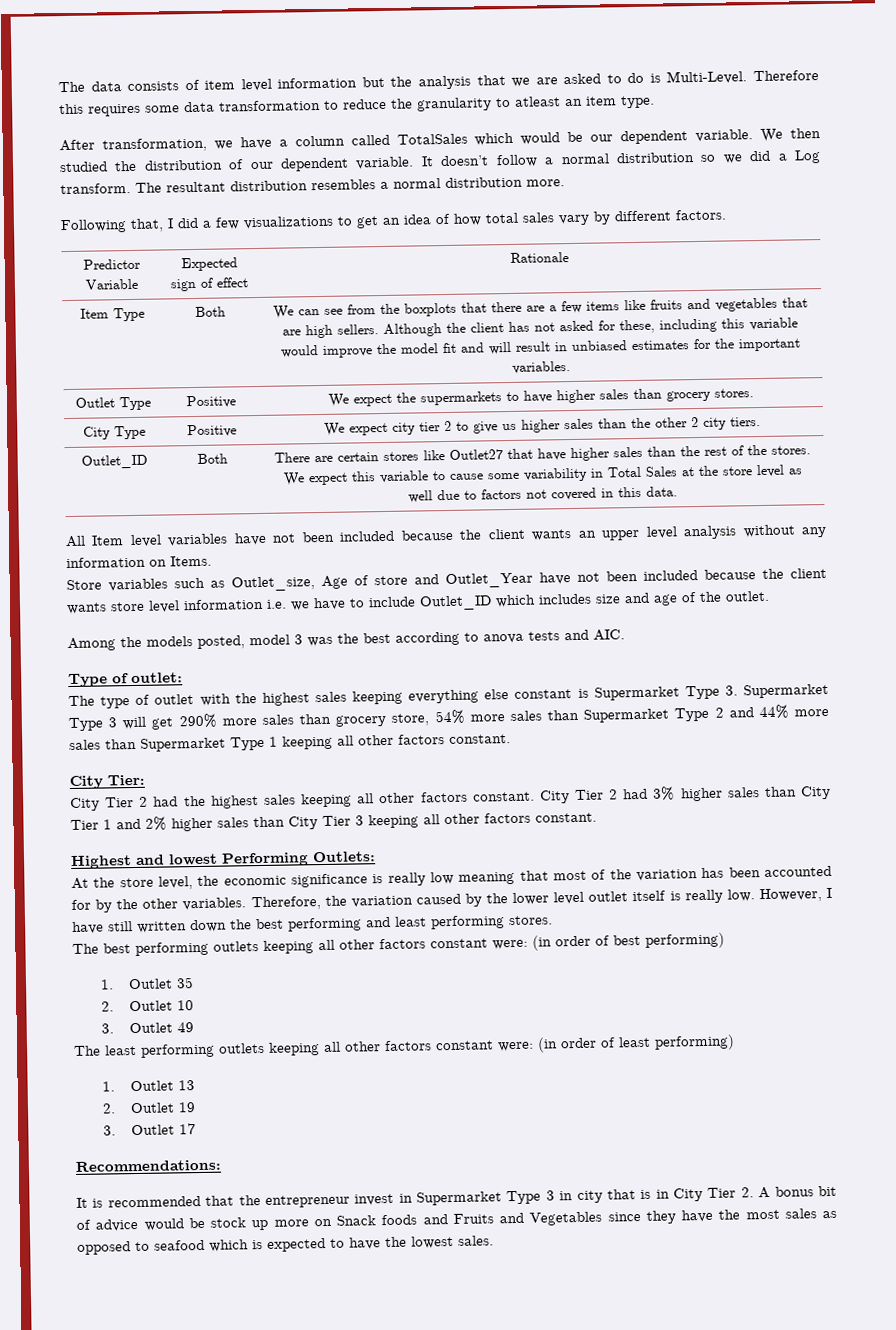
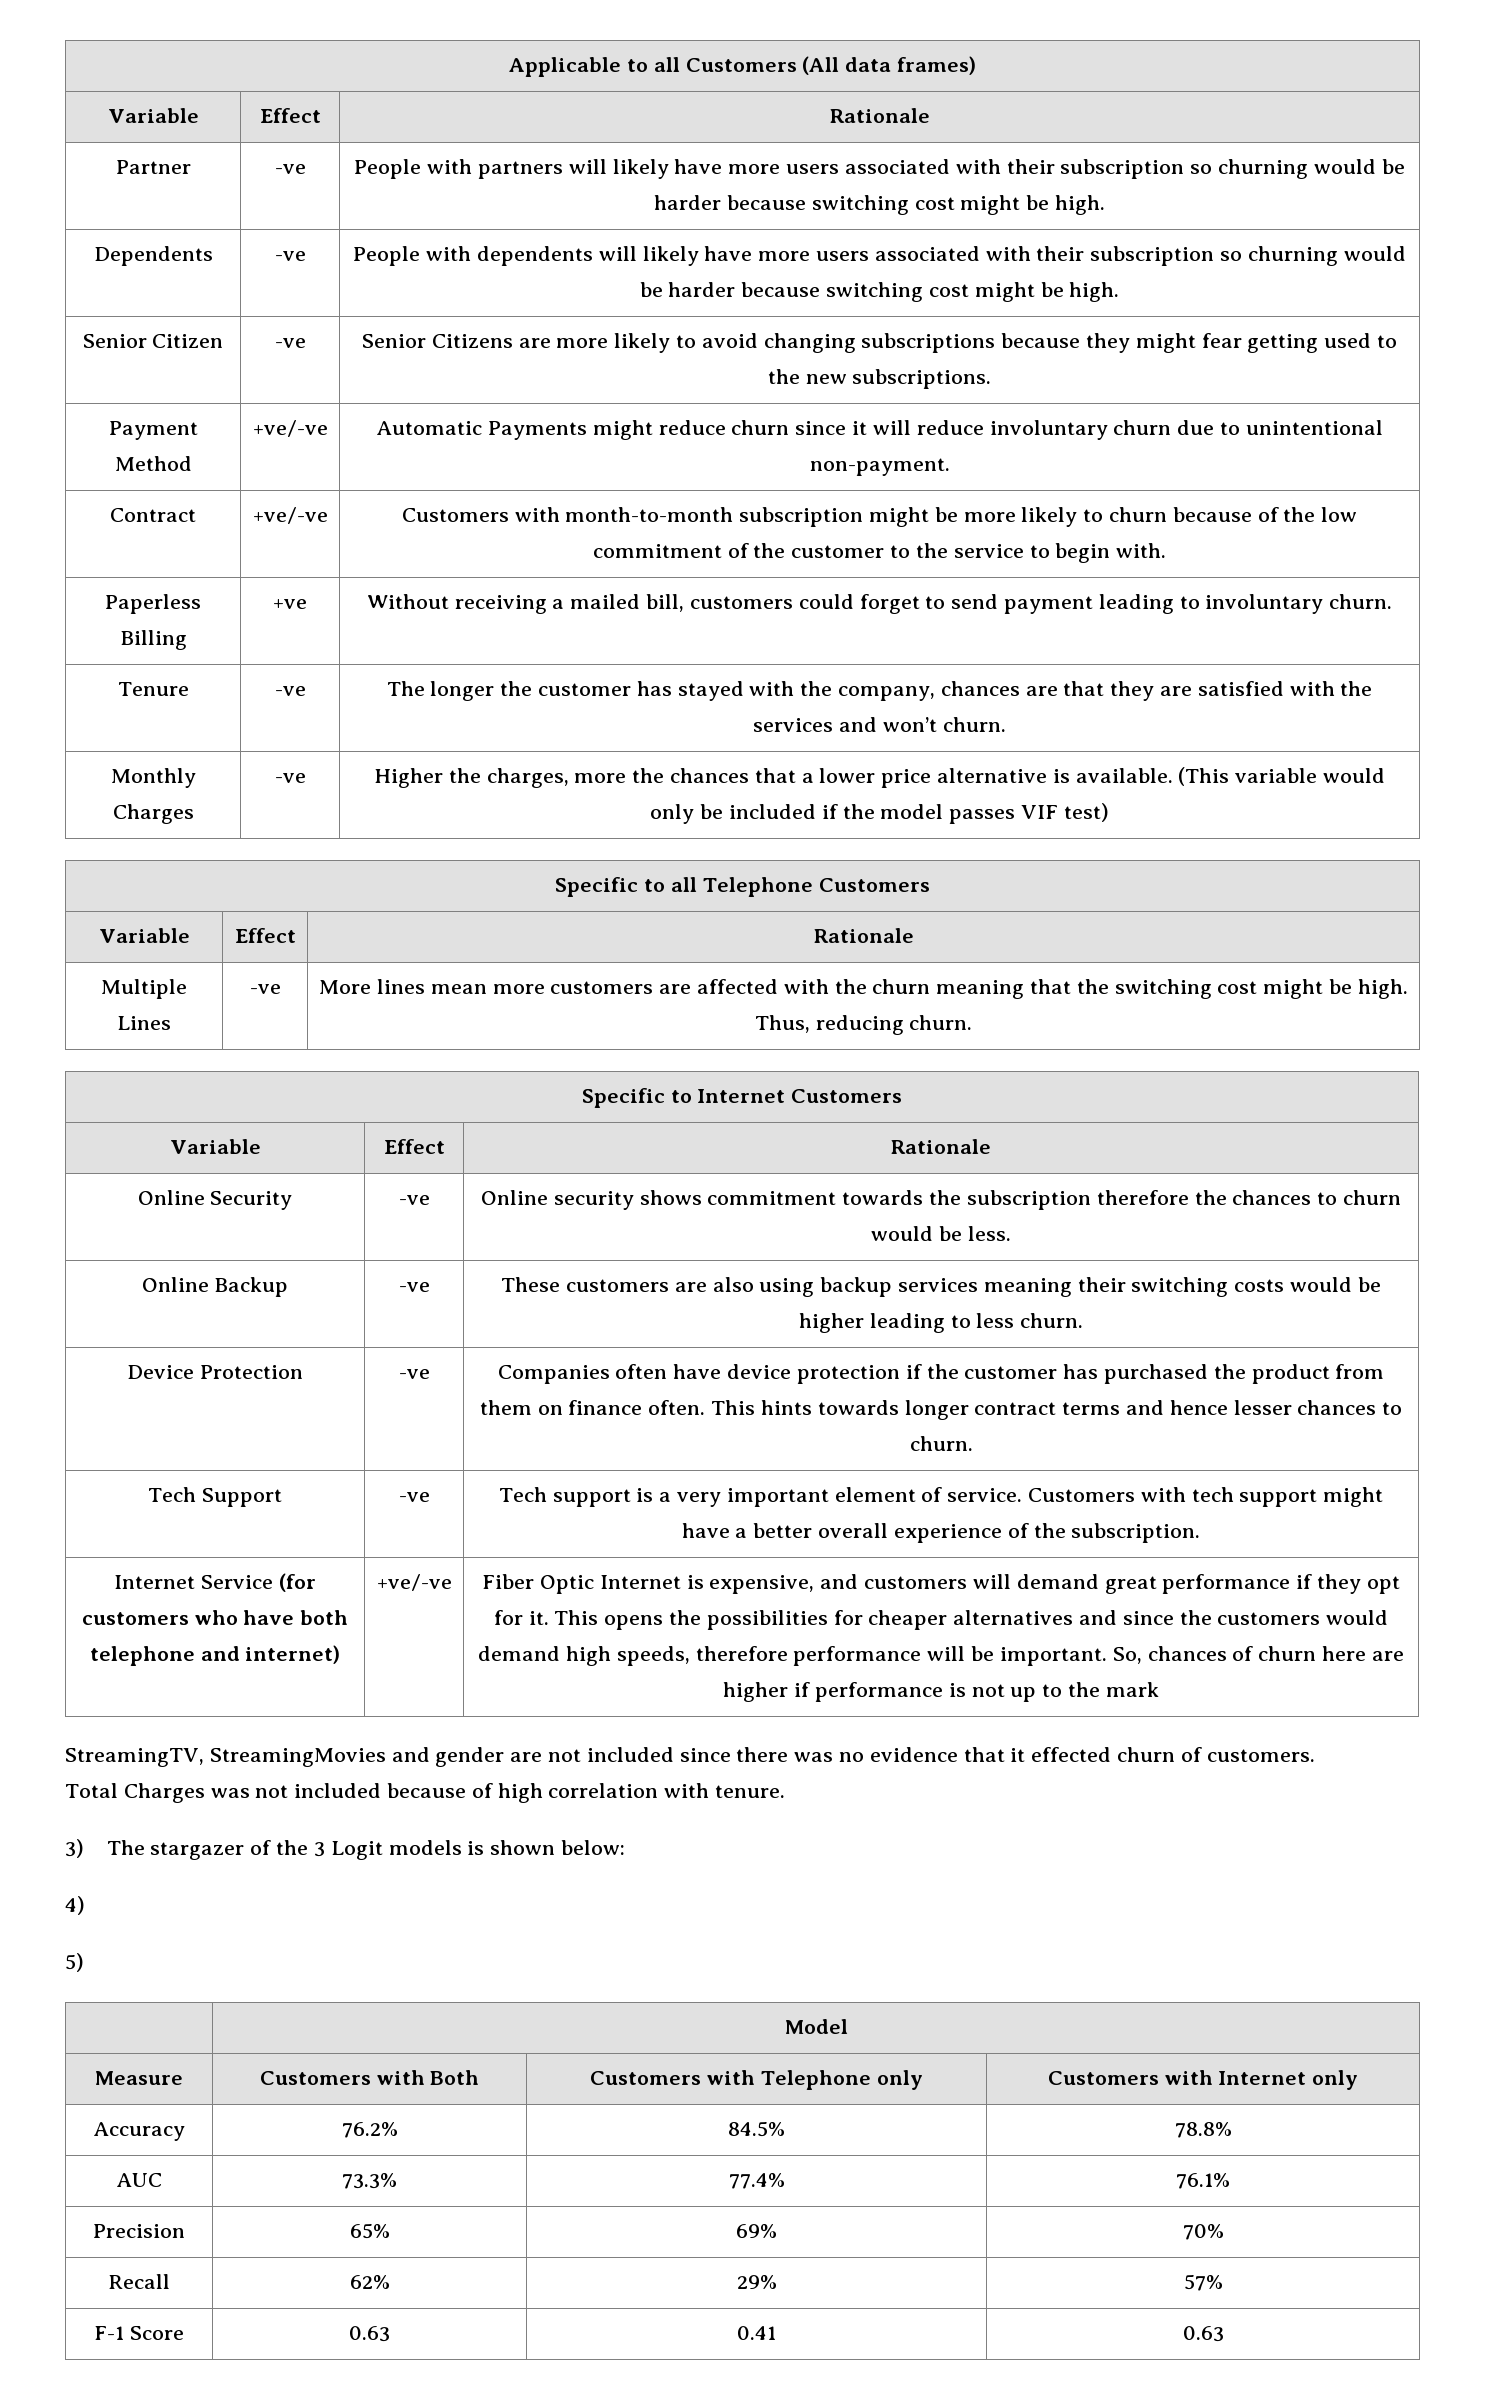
[58,70,819,93] [59,95,655,117] [59,128,821,153] [59,150,821,173] [60,176,565,195] [60,209,726,234] [82,258,141,270] [84,278,138,290] [180,257,238,272] [170,277,248,292] [509,252,569,263] [79,307,145,322] [194,306,226,317] [272,297,808,319] [282,317,798,339] [280,338,801,358] [511,361,571,374] [75,396,151,411] [186,395,236,409] [328,388,754,407] [82,425,146,440] [187,424,237,438] [323,416,761,436] [80,454,148,469] [196,453,228,464] [273,444,811,463] [282,464,803,486] [408,486,678,503] [65,524,828,548] [66,555,212,569] [66,567,827,592] [66,590,770,615] [67,629,625,652] [68,672,183,688] [68,683,829,709] [68,704,829,732] [69,734,511,752] [69,774,145,790] [70,785,831,812] [70,812,597,832] [70,851,376,870] [71,865,833,890] [71,887,832,913] [72,915,553,935] [72,932,725,956] [100,977,195,990] [101,1000,195,1012] [101,1022,195,1034] [74,1034,735,1058] [102,1080,196,1092] [102,1102,197,1114] [103,1123,197,1136] [75,1159,221,1172] [76,1185,838,1208] [76,1208,837,1232] [77,1235,494,1255] The data consists of item level information but the analysis that we are asked to do is Multi-Level. Therefore this requires some data transformation to reduce the granularity to atleast an item type. // After transformation, we have a column called TotalSales which would be our dependent variable. We then studied the distribution of our dependent variable. It doesn’t follow a normal distribution so we did a Log transform. The resultant distribution resembles a normal distribution more. // Following that, I did a few visualizations to get an idea of how total sales vary by different factors. // Predictor Variable | Expected sign of effect | Rationale // Item Type | Both | We can see from the boxplots that there are a few items like fruits and vegetables that are high sellers. Although the client has not asked for these, including this variable would improve the model fit and will result in unbiased estimates for the important variables. // Outlet Type | Positive | We expect the supermarkets to have higher sales than grocery stores. // City Type | Positive | We expect city tier 2 to give us higher sales than the other 2 city tiers. // Outlet_ID | Both | There are certain stores like Outlet27 that have higher sales than the rest of the stores. We expect this variable to cause some variability in Total Sales at the store level as well due to factors not covered in this data. // All Item level variables have not been included because the client wants an upper level analysis without any information on Items. // Store variables such as Outlet_size, Age of store and Outlet_Year have not been included because the client wants store level information i.e. we have to include Outlet_ID which includes size and age of the outlet. // Among the models posted, model 3 was the best according to anova tests and AIC. // Type of outlet: // The type of outlet with the highest sales keeping everything else constant is Supermarket Type 3. Supermarket Type 3 will get 290% more sales than grocery store, 54% more sales than Supermarket Type 2 and 44% more sales than Supermarket Type 1 keeping all other factors constant. // City Tier: // City Tier 2 had the highest sales keeping all other factors constant. City Tier 2 had 3% higher sales than City Tier 1 and 2% higher sales than City Tier 3 keeping all other factors constant. // Highest and lowest Performing Outlets: // At the store level, the economic significance is really low meaning that most of the variation has been accounted for by the other variables. Therefore, the variation caused by the lower level outlet itself is really low. However, I have still written down the best performing and least performing stores. // The best performing outlets keeping all other factors constant were: (in order of best performing) // 1. Outlet 35 // 2. Outlet 10 // 3. Outlet 49 // The least performing outlets keeping all other factors constant were: (in order of least performing) // 1. Outlet 13 // 2. Outlet 19 // 3. Outlet 17 // Recommendations: // It is recommended that the entrepreneur invest in Supermarket Type 3 in city that is in City Tier 2. A bonus bit of advice would be stock up more on Snack foods and Fruits and Vegetables since they have the most sales as opposed to seafood which is expected to have the lowest sales. -> [509,56,976,77] [107,108,199,123] [259,108,321,123] [829,108,930,123] [115,160,191,174] [274,164,306,174] [354,159,1405,179] [654,195,1105,215] [93,246,213,266] [274,251,306,261] [353,246,1406,266] [639,282,1120,302] [82,334,224,348] [274,338,306,348] [361,333,1398,353] [767,369,992,389] [108,421,198,440] [114,456,192,471] [252,420,328,437] [376,420,1383,440] [809,458,950,476] [110,508,196,522] [252,507,328,524] [401,507,1358,527] [592,543,1167,563] [105,594,201,614] [119,630,187,650] [273,599,307,609] [366,594,1393,614] [117,682,189,696] [274,686,306,696] [386,681,1373,701] [753,717,1006,732] [110,768,196,788] [112,804,194,824] [274,773,306,783] [373,767,1386,788] [650,803,1109,824] [555,877,930,897] [98,928,190,943] [234,928,296,943] [813,928,914,943] [101,979,187,999] [117,1016,171,1030] [249,984,281,994] [319,979,1408,999] [754,1015,973,1035] [581,1088,903,1108] [169,1139,261,1154] [383,1139,445,1154] [891,1139,991,1154] [137,1190,293,1210] [398,1195,430,1205] [481,1190,1401,1210] [871,1226,1011,1241] [141,1277,289,1297] [398,1282,430,1292] [501,1277,1381,1297] [798,1313,1084,1333] [127,1365,303,1379] [398,1369,430,1379] [497,1364,1385,1384] [479,1400,1403,1420] [909,1436,973,1451] [148,1487,282,1507] [398,1492,430,1502] [498,1487,1384,1507] [681,1523,1201,1543] [114,1573,316,1592] [81,1610,349,1625] [89,1645,341,1666] [376,1574,452,1591] [482,1574,1400,1594] [493,1610,1389,1630] [478,1646,1404,1666] [723,1682,1159,1702] [65,1747,1315,1767] [65,1783,786,1803] [65,1839,625,1860] [65,1896,85,1915] [65,1953,84,1972] [784,2019,848,2034] [95,2071,183,2085] [259,2070,480,2085] [590,2070,923,2090] [1047,2070,1359,2090] [93,2122,185,2141] [341,2122,398,2138] [728,2121,785,2137] [1174,2122,1232,2138] [116,2173,162,2187] [342,2173,397,2189] [728,2173,785,2189] [1176,2173,1230,2189] [93,2224,185,2238] [349,2223,390,2239] [736,2224,777,2238] [1182,2224,1224,2240] [108,2274,170,2289] [349,2275,390,2289] [736,2275,777,2289] [1183,2274,1223,2291] [94,2326,184,2340] [349,2326,390,2342] [737,2326,776,2340] [1182,2326,1224,2342] Applicable to all Customers (All data frames) // Variable | Effect | Rationale // Partner | -ve | People with partners will likely have more users associated with their subscription so churning would be harder because switching cost might be high. // Dependents | -ve | People with dependents will likely have more users associated with their subscription so churning would be harder because switching cost might be high. // Senior Citizen | -ve | Senior Citizens are more likely to avoid changing subscriptions because they might fear getting used to the new subscriptions. // Payment Method | +ve/-ve | Automatic Payments might reduce churn since it will reduce involuntary churn due to unintentional non-payment. // Contract | +ve/-ve | Customers with month-to-month subscription might be more likely to churn because of the low commitment of the customer to the service to begin with. // Paperless Billing | +ve | Without receiving a mailed bill, customers could forget to send payment leading to involuntary churn. // Tenure | -ve | The longer the customer has stayed with the company, chances are that they are satisfied with the services and won’t churn. // Monthly Charges | -ve | Higher the charges, more the chances that a lower price alternative is available. (This variable would only be included if the model passes VIF test) // Specific to all Telephone Customers // Variable | Effect | Rationale // Multiple Lines | -ve | More lines mean more customers are affected with the churn meaning that the switching cost might be high. Thus, reducing churn. // Specific to Internet Customers // Variable | Effect | Rationale // Online Security | -ve | Online security shows commitment towards the subscription therefore the chances to churn would be less. // Online Backup | -ve | These customers are also using backup services meaning their switching costs would be higher leading to less churn. // Device Protection | -ve | Companies often have device protection if the customer has purchased the product from them on finance often. This hints towards longer contract terms and hence lesser chances to churn. // Tech Support | -ve | Tech support is a very important element of service. Customers with tech support might have a better overall experience of the subscription. // Internet Service (for customers who have both telephone and internet) | +ve/-ve | Fiber Optic Internet is expensive, and customers will demand great performance if they opt for it. This opens the possibilities for cheaper alternatives and since the customers would demand high speeds, therefore performance will be important. So, chances of churn here are higher if performance is not up to the mark // StreamingTV, StreamingMovies and gender are not included since there was no evidence that it effected churn of customers. // Total Charges was not included because of high correlation with tenure. // 3) The stargazer of the 3 Logit models is shown below: // 4) // 5) // | Model // Measure | Customers with Both | Customers with Telephone only | Customers with Internet only // Accuracy | 76.2% | 84.5% | 78.8% // AUC | 73.3% | 77.4% | 76.1% // Precision | 65% | 69% | 70% // Recall | 62% | 29% | 57% // F-1 Score | 0.63 | 0.41 | 0.63

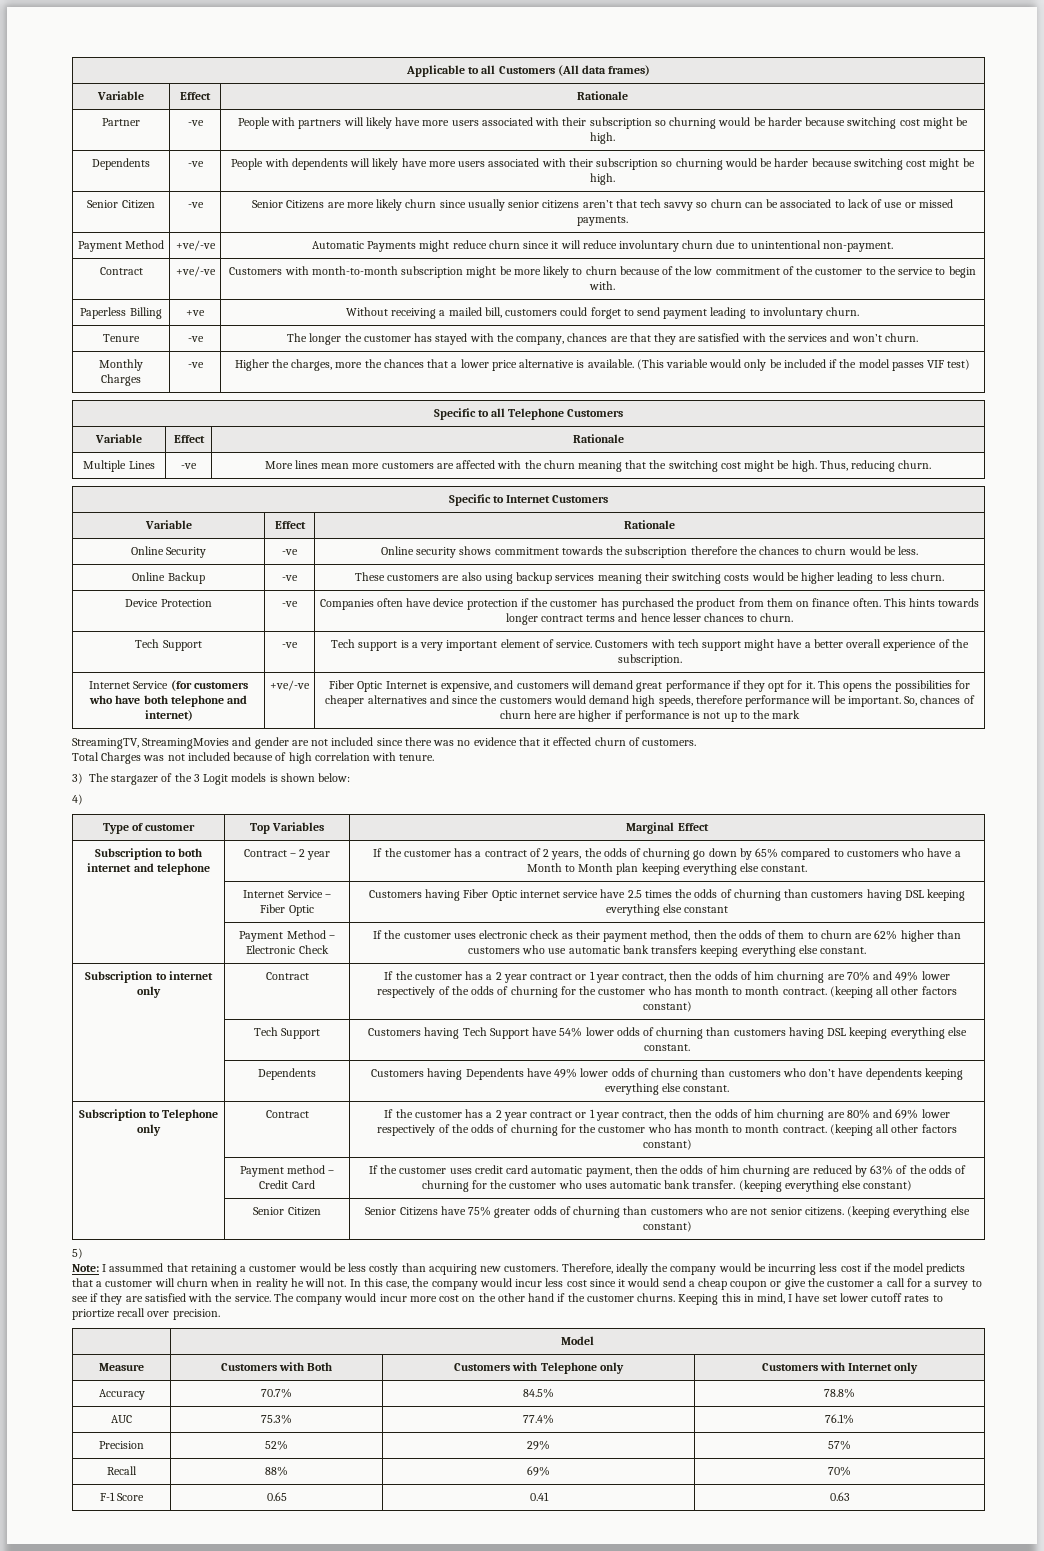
[675,333,1398,353] [767,369,992,389] to avoid changing subscriptions because they might fear getting used to the new subscriptions. -> [405,199,953,211] [577,216,628,226] churn since usually senior citizens aren’t that tech savvy so churn can be associated to lack of use or missed payments.
[65,1953,84,1972] // 5) -> [102,823,196,834] [249,822,325,834] [626,822,709,834] [94,848,203,860] [87,863,210,875] [243,849,331,860] [373,848,961,860] [526,863,808,875] [243,890,331,898] [260,904,314,916] [368,889,966,901] [605,904,729,916] [239,930,335,942] [246,945,329,954] [373,930,961,942] [467,945,867,957] [85,971,213,983] [137,986,161,998] [265,972,309,980] [384,971,950,983] [377,986,957,998] [642,1001,692,1012] [253,1027,321,1039] [368,1027,967,1039] [643,1044,690,1051] [258,1068,316,1080] [371,1068,963,1080] [604,1083,730,1095] [78,1109,219,1121] [137,1124,161,1136] [265,1110,309,1118] [384,1109,950,1121] [377,1124,957,1136] [642,1139,692,1150] [239,1165,335,1177] [259,1180,315,1189] [368,1165,967,1177] [421,1180,913,1192] [253,1207,321,1216] [365,1206,970,1218] [642,1221,692,1232] [72,1248,83,1259] [72,1263,966,1275] [72,1278,982,1290] [72,1293,943,1305] [72,1308,220,1320] // Type of customer | Top Variables | Marginal Effect // Subscription to both internet and telephone | Contract – 2 year | If the customer has a contract of 2 years, the odds of churning go down by 65% compared to customers who have a Month to Month plan keeping everything else constant. // | Internet Service – Fiber Optic | Customers having Fiber Optic internet service have 2.5 times the odds of churning than customers having DSL keeping everything else constant // | Payment Method – Electronic Check | If the customer uses electronic check as their payment method, then the odds of them to churn are 62% higher than customers who use automatic bank transfers keeping everything else constant. // Subscription to internet only | Contract | If the customer has a 2 year contract or 1 year contract, then the odds of him churning are 70% and 49% lower respectively of the odds of churning for the customer who has month to month contract. (keeping all other factors constant) // | Tech Support | Customers having Tech Support have 54% lower odds of churning than customers having DSL keeping everything else constant. // | Dependents | Customers having Dependents have 49% lower odds of churning than customers who don’t have dependents keeping everything else constant. // Subscription to Telephone only | Contract | If the customer has a 2 year contract or 1 year contract, then the odds of him churning are 80% and 69% lower respectively of the odds of churning for the customer who has month to month contract. (keeping all other factors constant) // | Payment method – Credit Card | If the customer uses credit card automatic payment, then the odds of him churning are reduced by 63% of the odds of churning for the customer who uses automatic bank transfer. (keeping everything else constant) // | Senior Citizen | Senior Citizens have 75% greater odds of churning than customers who are not senior citizens. (keeping everything else constant) // 5) // Note: I assummed that retaining a customer would be less costly than acquiring new customers. Therefore, ideally the company would be incurring less cost if the model predicts that a customer will churn when in reality he will not. In this case, the company would incur less cost since it would send a cheap coupon or give the customer a call for a survey to see if they are satisfied with the service. The company would incur more cost on the other hand if the customer churns. Keeping this in mind, I have set lower cutoff rates to priortize recall over precision.
[341,2122,398,2138] 76.2% -> [261,1388,292,1398] 70.7%
[342,2173,397,2189] 73.3% -> [261,1414,292,1424] 75.3%
[349,2223,390,2239] [736,2224,777,2238] [1182,2224,1224,2240] [108,2274,170,2289] [349,2275,390,2289] [736,2275,777,2289] [1183,2274,1223,2291] 65% | 69% | 70% // Recall | 62% | 29% | 57% -> [265,1440,288,1450] [527,1440,550,1450] [827,1440,851,1450] [107,1466,137,1475] [265,1466,288,1476] [527,1466,550,1476] [827,1466,851,1476] 52% | 29% | 57% // Recall | 88% | 69% | 70%
[349,2326,390,2342] 0.63 -> [266,1492,287,1501] 0.65

